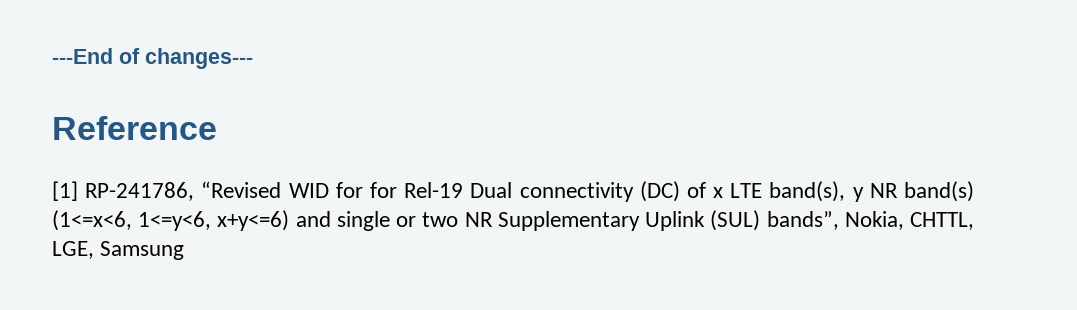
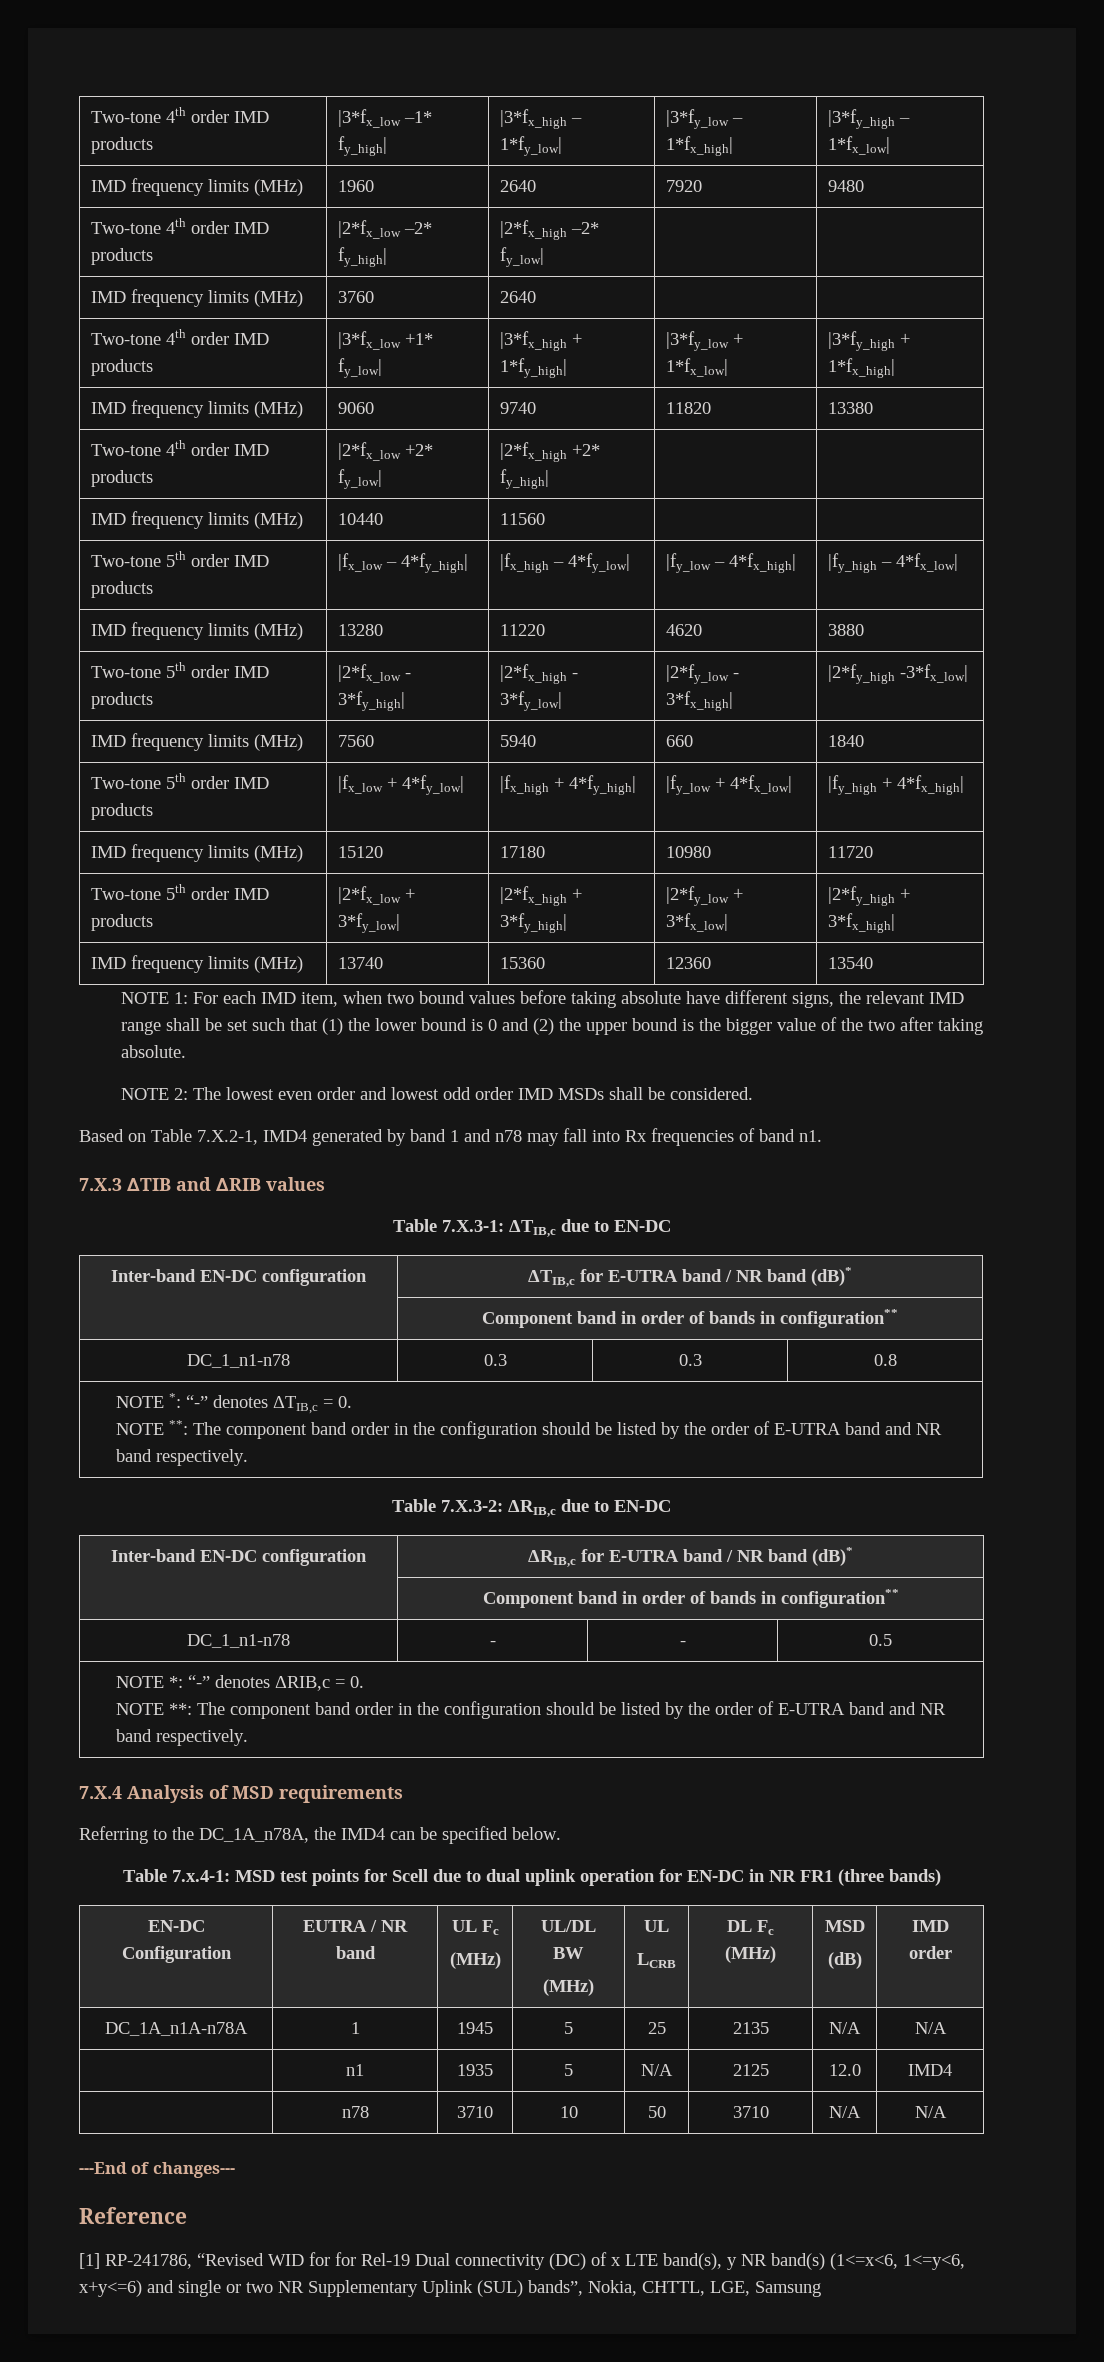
(52, 56) none -> [90,107,269,123] [90,137,153,154] [337,109,432,128] [337,136,387,156] [499,109,582,129] [499,136,562,156] [665,109,743,129] [665,136,733,156] [827,109,910,129] [827,136,890,155] [90,178,303,196] [337,180,374,192] [499,180,536,192] [665,180,702,192] [827,180,864,192] [90,218,269,234] [90,248,153,265] [337,220,432,239] [337,247,387,267] [499,220,599,240] [499,247,544,267] [90,289,303,307] [337,291,374,303] [499,291,536,303] [90,329,269,345] [90,359,153,376] [337,331,433,350] [337,358,382,378] [499,331,582,351] [499,358,567,378] [665,331,743,351] [665,358,728,377] [827,331,910,351] [827,358,895,378] [90,400,303,418] [337,402,374,414] [499,402,536,414] [665,402,711,414] [827,402,873,414] [90,440,269,456] [90,470,153,487] [337,442,433,461] [337,469,382,489] [499,442,600,462] [499,469,549,489] [90,511,303,529] [337,513,383,525] [499,513,545,525] [90,551,269,567] [90,581,153,598] [337,553,468,573] [499,553,630,573] [665,553,796,573] [827,553,958,573] [90,622,303,640] [337,624,383,636] [499,624,545,636] [665,624,702,636] [827,624,864,636] [90,662,269,678] [90,692,153,709] [337,664,411,683] [337,691,405,711] [499,664,578,684] [499,691,562,711] [665,664,739,684] [665,691,733,711] [827,664,968,684] [90,733,303,751] [337,735,374,747] [499,735,536,747] [665,735,693,747] [827,735,864,747] [90,773,269,789] [90,803,153,820] [337,775,464,795] [499,775,636,795] [665,775,792,795] [827,775,964,795] [90,844,303,862] [337,846,383,858] [499,846,545,858] [665,846,711,858] [827,846,873,858] [90,884,269,900] [90,914,153,931] [337,886,415,905] [337,913,400,933] [499,886,582,906] [499,913,567,933] [665,886,743,906] [665,913,728,932] [827,886,910,906] [827,913,895,933] [90,955,303,973] [337,957,383,969] [499,957,545,969] [665,957,711,969] [827,957,873,969] [121,990,965,1008] [121,1017,984,1035] [121,1045,187,1058] [121,1087,754,1100] [79,1128,822,1146] [79,1177,325,1191] [392,1219,671,1237] [111,1269,367,1286] [528,1267,852,1287] [482,1309,898,1328] [187,1354,290,1368] [483,1354,507,1366] [678,1354,702,1366] [873,1354,897,1366] [116,1393,353,1414] [116,1420,943,1439] [116,1449,249,1466] [392,1499,671,1517] [111,1549,367,1566] [528,1547,853,1567] [482,1589,899,1608] [187,1634,290,1648] [489,1641,496,1646] [679,1641,686,1646] [869,1634,892,1646] [116,1675,365,1691] [116,1701,947,1719] [116,1729,249,1746] [79,1785,403,1803] [79,1826,561,1844] [122,1869,941,1886] [147,1920,205,1932] [121,1946,232,1963] [303,1920,408,1932] [335,1946,376,1959] [451,1920,499,1935] [449,1952,501,1969] [541,1920,596,1932] [553,1947,584,1959] [543,1979,594,1996] [644,1920,669,1932] [637,1953,676,1968] [727,1920,774,1935] [725,1946,776,1963] [824,1920,865,1932] [827,1952,862,1969] [911,1920,949,1932] [908,1946,952,1959] [105,2022,248,2036] [350,2022,360,2034] [457,2022,493,2034] [564,2022,573,2034] [647,2022,666,2034] [732,2022,769,2034] [829,2022,861,2034] [914,2022,947,2034] [346,2064,364,2076] [457,2064,493,2076] [564,2064,573,2076] [641,2064,673,2076] [732,2064,769,2076] [828,2064,861,2076] [908,2064,952,2076] [341,2106,369,2118] [457,2106,493,2118] [559,2106,578,2118] [647,2106,666,2118] [732,2106,769,2118] [829,2106,861,2118] [914,2106,947,2118] Two-tone 4th order IMD products | |3*fx_low –1* fy_high| | |3*fx_high – 1*fy_low| | |3*fy_low – 1*fx_high| | |3*fy_high – 1*fx_low| // IMD frequency limits (MHz) | 1960 | 2640 | 7920 | 9480 // Two-tone 4th order IMD products | |2*fx_low –2* fy_high| | |2*fx_high –2* fy_low| | | // IMD frequency limits (MHz) | 3760 | 2640 | | // Two-tone 4th order IMD products | |3*fx_low +1* fy_low| | |3*fx_high + 1*fy_high| | |3*fy_low + 1*fx_low| | |3*fy_high + 1*fx_high| // IMD frequency limits (MHz) | 9060 | 9740 | 11820 | 13380 // Two-tone 4th order IMD products | |2*fx_low +2* fy_low| | |2*fx_high +2* fy_high| | | // IMD frequency limits (MHz) | 10440 | 11560 | | // Two-tone 5th order IMD products | |fx_low – 4*fy_high| | |fx_high – 4*fy_low| | |fy_low – 4*fx_high| | |fy_high – 4*fx_low| // IMD frequency limits (MHz) | 13280 | 11220 | 4620 | 3880 // Two-tone 5th order IMD products | |2*fx_low - 3*fy_high| | |2*fx_high - 3*fy_low| | |2*fy_low - 3*fx_high| | |2*fy_high -3*fx_low| // IMD frequency limits (MHz) | 7560 | 5940 | 660 | 1840 // Two-tone 5th order IMD products | |fx_low + 4*fy_low| | |fx_high + 4*fy_high| | |fy_low + 4*fx_low| | |fy_high + 4*fx_high| // IMD frequency limits (MHz) | 15120 | 17180 | 10980 | 11720 // Two-tone 5th order IMD products | |2*fx_low + 3*fy_low| | |2*fx_high + 3*fy_high| | |2*fy_low + 3*fx_low| | |2*fy_high + 3*fx_high| // IMD frequency limits (MHz) | 13740 | 15360 | 12360 | 13540 // NOTE 1: For each IMD item, when two bound values before taking absolute have different signs, the relevant IMD range shall be set such that (1) the lower bound is 0 and (2) the upper bound is the bigger value of the two after taking absolute. // NOTE 2: The lowest even order and lowest odd order IMD MSDs shall be considered. // Based on Table 7.X.2-1, IMD4 generated by band 1 and n78 may fall into Rx frequencies of band n1. // 7.X.3 ∆TIB and ∆RIB values // Table 7.X.3-1: ΔTIB,c due to EN-DC // Inter-band EN-DC configuration | ΔTIB,c for E-UTRA band / NR band (dB)* // | Component band in order of bands in configuration** // DC_1_n1-n78 | 0.3 | 0.3 | 0.8 // NOTE *: “-” denotes ΔTIB,c = 0. // NOTE **: The component band order in the configuration should be listed by the order of E-UTRA band and NR band respectively. // Table 7.X.3-2: ΔRIB,c due to EN-DC // Inter-band EN-DC configuration | ΔRIB,c for E-UTRA band / NR band (dB)* // | Component band in order of bands in configuration** // DC_1_n1-n78 | - | - | 0.5 // NOTE *: “-” denotes ΔRIB,c = 0. // NOTE **: The component band order in the configuration should be listed by the order of E-UTRA band and NR band respectively. // 7.X.4 Analysis of MSD requirements // Referring to the DC_1A_n78A, the IMD4 can be specified below. // Table 7.x.4-1: MSD test points for Scell due to dual uplink operation for EN-DC in NR FR1 (three bands) // EN-DC Configuration | EUTRA / NR band | UL Fc // (MHz) | UL/DL BW // (MHz) | UL // LCRB | DL Fc (MHz) | MSD // (dB) | IMD order // DC_1A_n1A-n78A | 1 | 1945 | 5 | 25 | 2135 | N/A | N/A // | n1 | 1935 | 5 | N/A | 2125 | 12.0 | IMD4 // | n78 | 3710 | 10 | 50 | 3710 | N/A | N/A //

